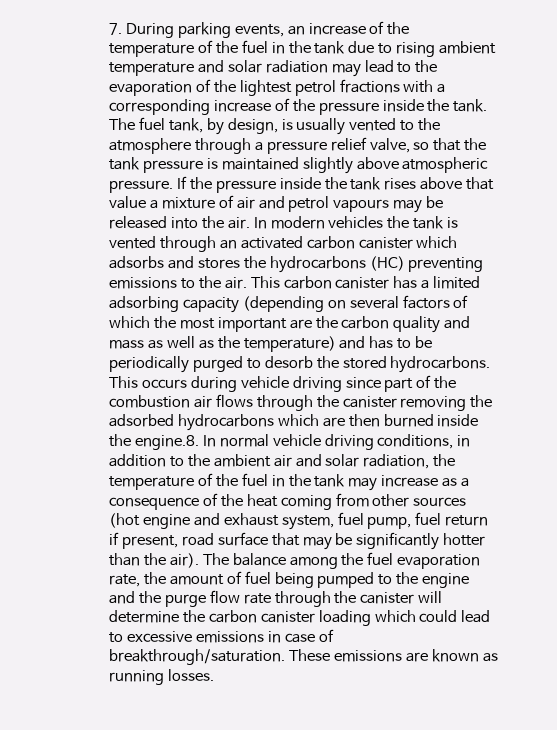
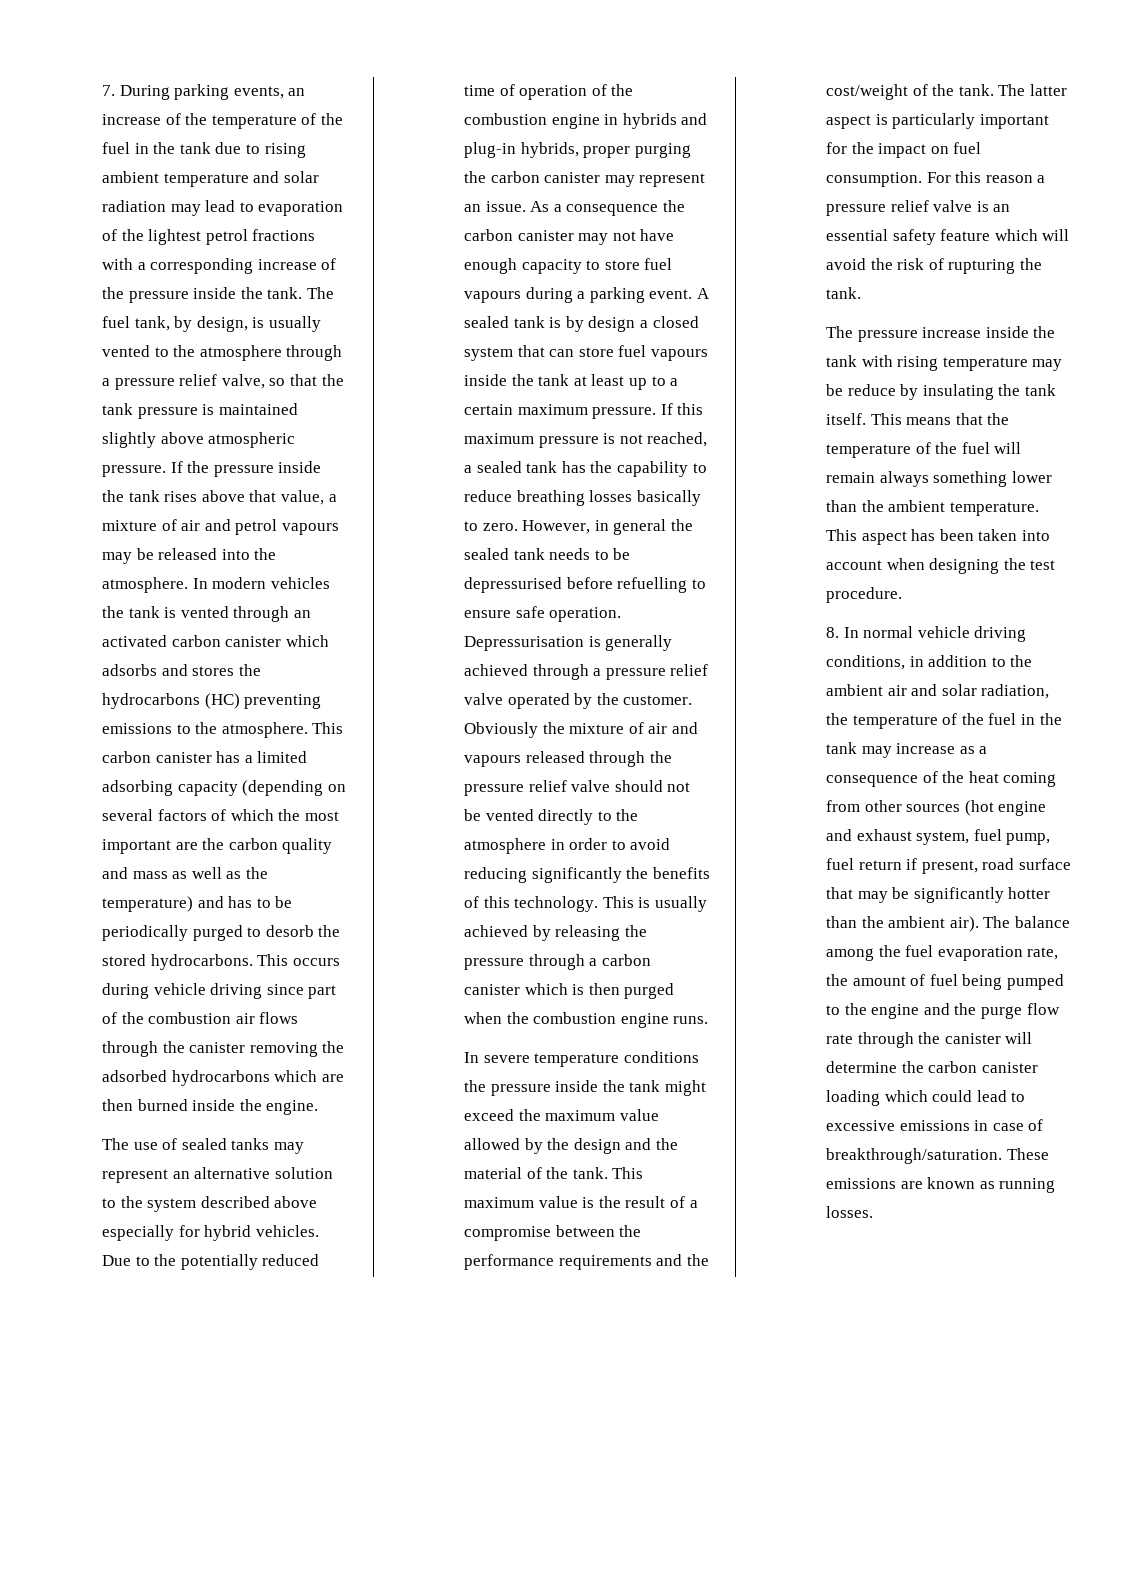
[415,60,438,73] the -> (254, 207) none
[108,196,146,209] value -> [281,490,325,505] value,
[227,217,250,229] air. -> [102,577,189,593] atmosphere.
[224,277,247,289] air. -> [221,722,308,738] atmosphere.
[134,435,199,450] engine.8. -> [266,1100,319,1115] [102,1138,305,1154] [102,1167,333,1183] [102,1196,318,1212] [102,1225,319,1241] [102,1254,320,1270] [464,84,634,100] [464,113,708,129] [464,142,691,158] [464,171,706,187] [464,200,686,216] [464,229,675,245] [464,258,673,274] [464,287,711,303] [464,316,699,332] [464,345,709,361] [464,374,679,390] [464,403,704,419] [464,432,708,448] [464,461,707,477] [464,490,701,506] [464,519,694,535] [464,548,631,560] [464,577,706,593] [464,606,622,622] [464,635,673,651] [464,664,709,680] [464,693,693,709] [464,722,699,738] [464,751,672,767] [464,780,691,796] [464,809,639,825] [464,838,671,854] [464,867,710,883] [464,896,708,912] [464,925,647,941] [464,954,651,970] [464,983,675,999] [464,1012,709,1028] [464,1051,699,1067] [464,1080,707,1096] [464,1109,659,1121] [464,1138,679,1154] [464,1167,644,1179] [464,1196,698,1208] [464,1225,642,1241] [464,1254,709,1270] [826,84,1068,100] [826,113,1049,129] [826,142,982,158] [826,171,1046,187] [826,200,1011,216] [826,229,1070,245] [826,258,1043,274] [826,287,862,299] [826,326,1056,342] [826,355,1063,371] [826,384,1057,400] [826,413,1010,425] [826,442,1022,458] [826,471,1052,487] [826,500,1039,516] [826,529,1051,545] [826,558,1056,574] [826,587,903,603] [826,627,840,638] engine. // The use of sealed tanks may represent an alternative solution to the system described above especially for hybrid vehicles. Due to the potentially reduced time of operation of the combustion engine in hybrids and plug-in hybrids, proper purging the carbon canister may represent an issue. As a consequence the carbon canister may not have enough capacity to store fuel vapours during a parking event. A sealed tank is by design a closed system that can store fuel vapours inside the tank at least up to a certain maximum pressure. If this maximum pressure is not reached, a sealed tank has the capability to reduce breathing losses basically to zero. However, in general the sealed tank needs to be depressurised before refuelling to ensure safe operation. Depressurisation is generally achieved through a pressure relief valve operated by the customer. Obviously the mixture of air and vapours released through the pressure relief valve should not be vented directly to the atmosphere in order to avoid reducing significantly the benefits of this technology. This is usually achieved by releasing the pressure through a carbon canister which is then purged when the combustion engine runs. // In severe temperature conditions the pressure inside the tank might exceed the maximum value allowed by the design and the material of the tank. This maximum value is the result of a compromise between the performance requirements and the cost/weight of the tank. The latter aspect is particularly important for the impact on fuel consumption. For this reason a pressure relief valve is an essential safety feature which will avoid the risk of rupturing the tank. // The pressure increase inside the tank with rising temperature may be reduce by insulating the tank itself. This means that the temperature of the fuel will remain always something lower than the ambient temperature. This aspect has been taken into account when designing the test procedure. // 8.
(166, 559) none -> [888,916,946,928] ambient

